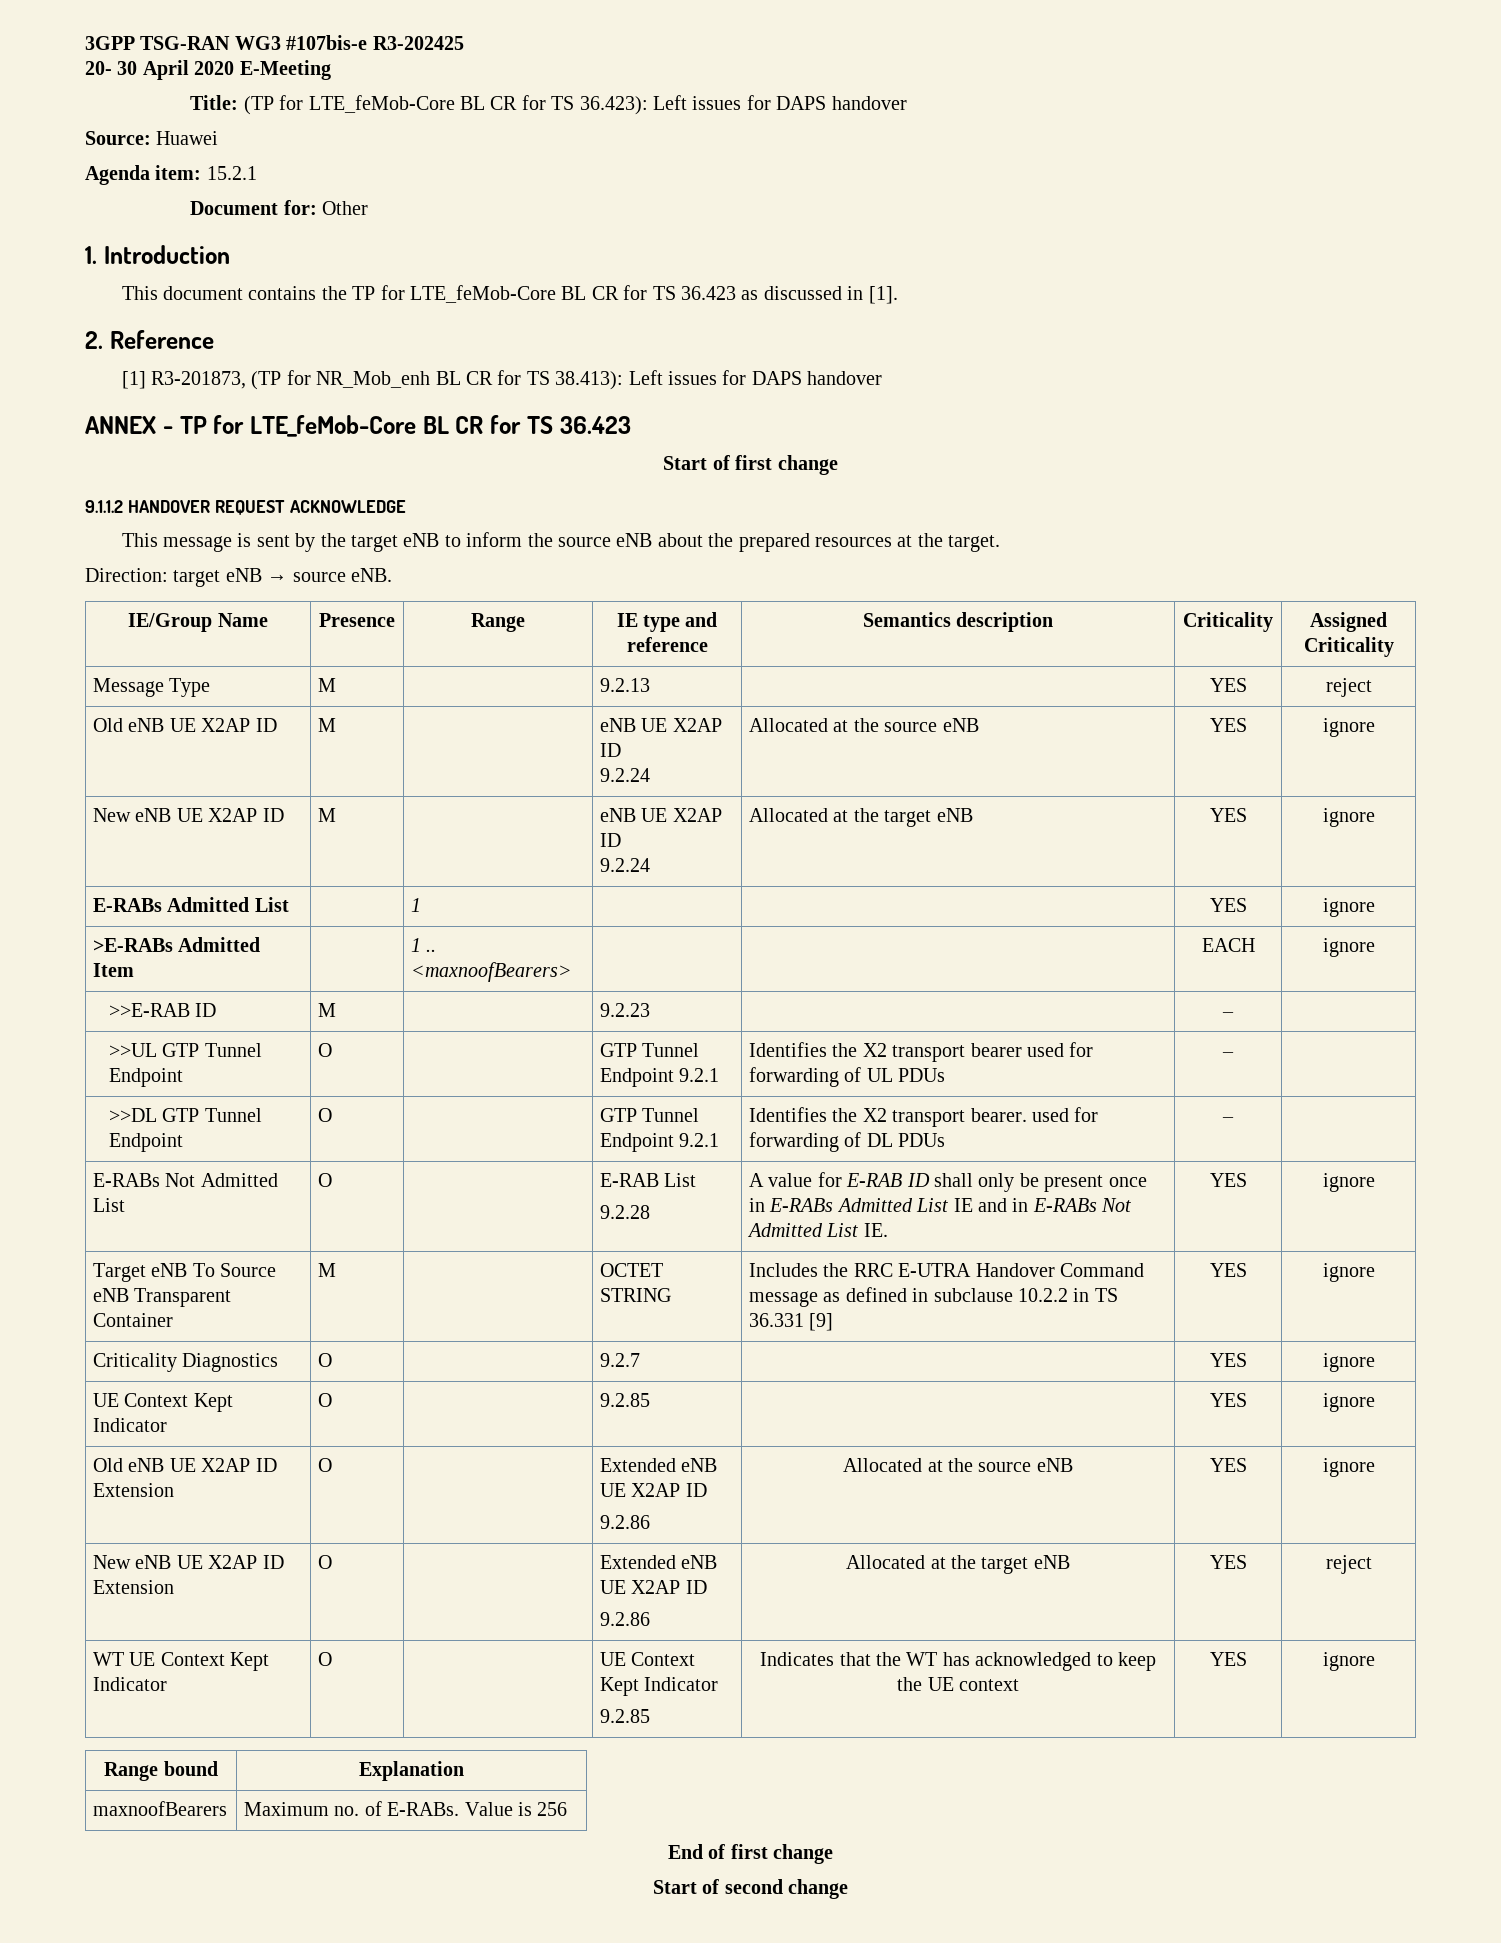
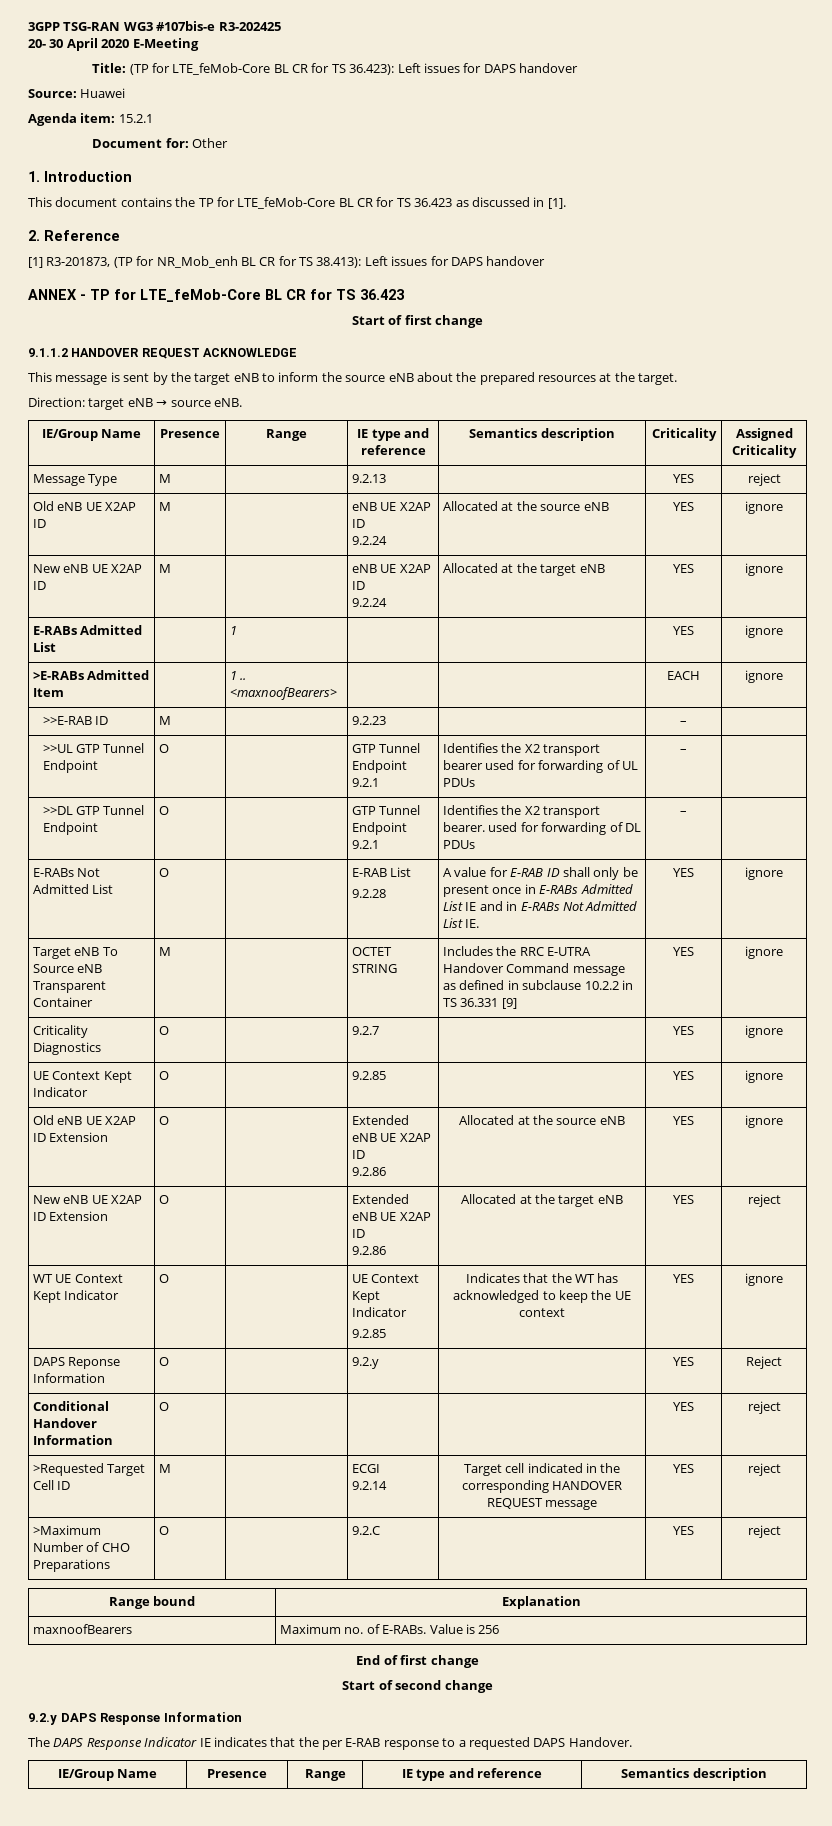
(1375, 1661) none -> [33,1357,121,1369] [33,1373,106,1383] [159,1357,170,1366] [352,1357,380,1369] [673,1357,694,1366] [746,1356,782,1369] [33,1401,110,1411] [33,1418,98,1428] [33,1435,114,1445] [159,1402,170,1411] [673,1402,694,1411] [747,1401,781,1414] [33,1463,146,1476] [33,1480,71,1490] [159,1464,172,1473] [352,1464,381,1473] [352,1481,388,1490] [463,1463,621,1476] [461,1480,623,1493] [486,1498,598,1510] [673,1464,694,1473] [747,1463,781,1476] [33,1525,102,1535] [33,1542,130,1552] [33,1559,111,1572] [159,1526,170,1535] [352,1526,381,1535] [673,1526,694,1535] [747,1525,781,1538] // DAPS Reponse Information | O | | 9.2.y | | YES | Reject // Conditional Handover Information | O | | | | YES | reject // >Requested Target Cell ID | M | | ECGI // 9.2.14 | Target cell indicated in the corresponding HANDOVER REQUEST message | YES | reject // >Maximum Number of CHO Preparations | O | | 9.2.C | | YES | reject
(849, 1889) none -> [28,1712,242,1725] [28,1737,632,1750] [57,1769,158,1781] [207,1769,267,1778] [304,1769,346,1781] [401,1768,543,1781] [621,1768,767,1781] // 9.2.y DAPS Response Information // The DAPS Response Indicator IE indicates that the per E-RAB response to a requested DAPS Handover. // IE/Group Name | Presence | Range | IE type and reference | Semantics description

